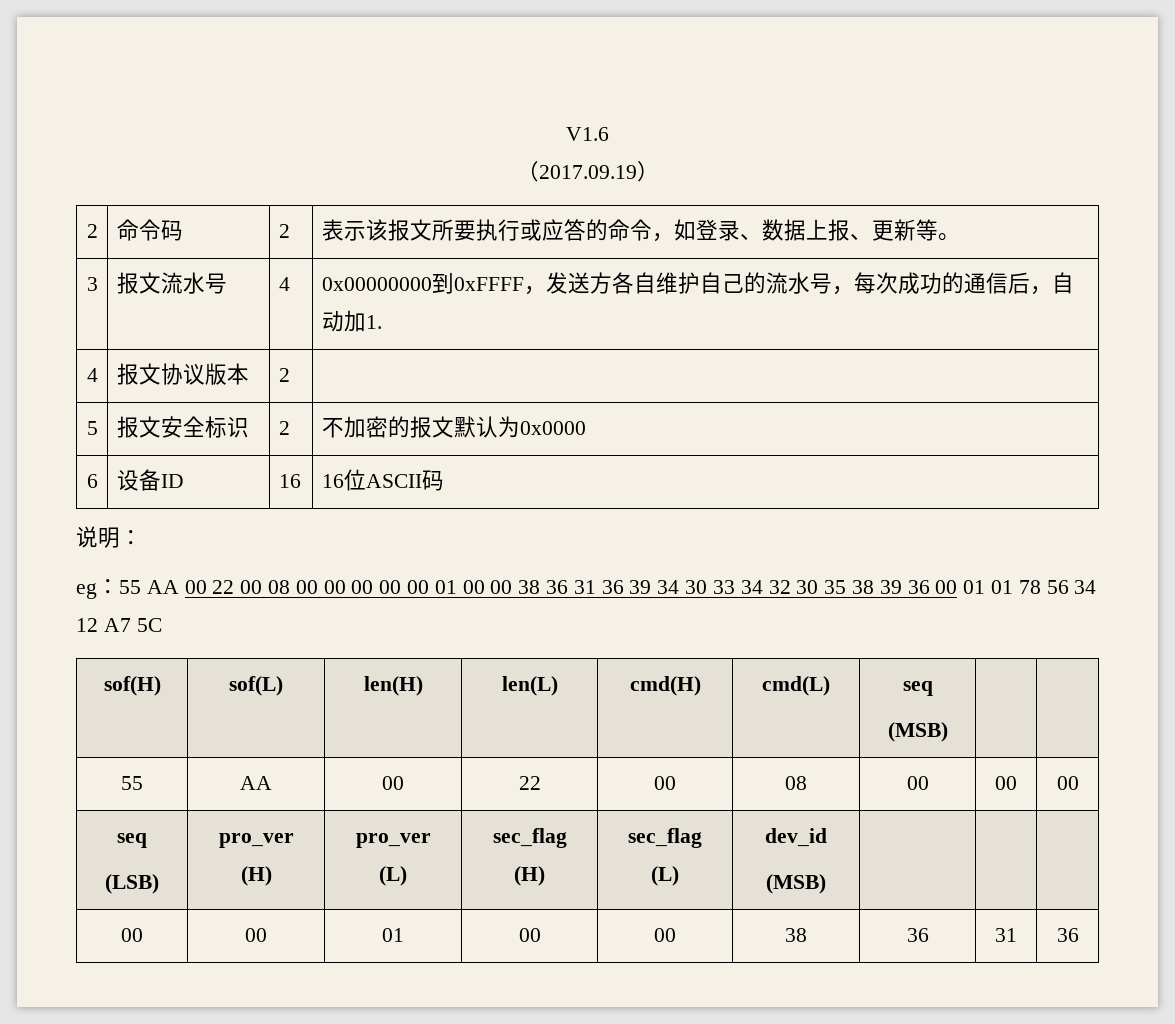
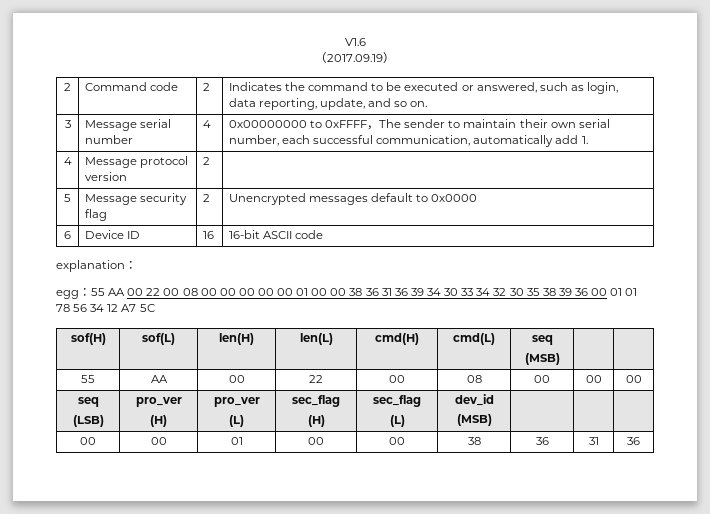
[116,219,183,241] [278,224,290,238] [321,219,960,242] [86,277,98,291] [116,272,227,294] [278,277,290,291] [321,272,1074,295] [321,310,366,332] 命令码 | 2 | 表示该报文所要执行或应答的命令，如登录、数据上报、更新等。 // 3 | 报文流水号 | 4 | 0x00000000到0xFFFF，发送方各自维护自己的流水号，每次成功的通信后，自动加 -> [84,82,179,91] [202,83,210,91] [228,82,618,94] [228,98,428,110] [64,120,71,128] [84,119,172,131] [84,135,133,144] [202,120,211,128] [228,119,610,130] [228,135,579,147] Command code | 2 | Indicates the command to be executed or answered, such as login, data reporting, update, and so on. // 3 | Message serial number | 4 | 0x00000000 to 0xFFFF，The sender to maintain their own serial number, each successful communication, automatically add
[116,363,249,385] 报文协议版本 -> [84,156,189,168] [84,172,127,181] Message protocol version
[116,416,249,438] [278,421,290,435] [321,416,520,438] 报文安全标识 | 2 | 不加密的报文默认为 -> [84,193,188,205] [84,209,107,221] [202,194,210,202] [228,193,429,205] Message security flag | 2 | Unencrypted messages default to
[116,469,161,491] 设备 -> [84,230,124,239] Device
[321,469,444,491] [76,526,120,548] 16位ASCII码 // 说明 -> [228,230,324,239] [56,260,125,272] 16-bit ASCII code // explanation
[76,583,97,599] eg -> [56,290,79,299] egg

